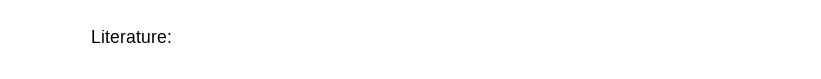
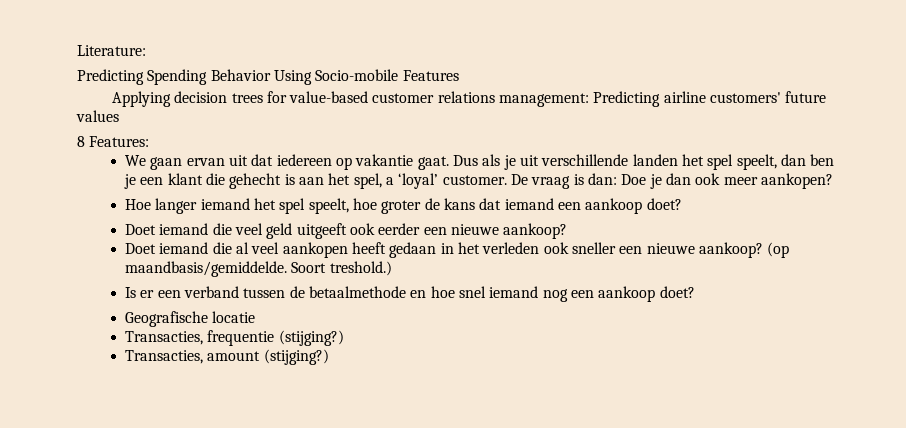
(172, 36) none -> [77,69,459,85] [111,91,827,107] [76,110,119,122] [77,136,150,147] [125,154,835,170] [124,173,833,189] [125,198,682,214] [125,223,568,239] [125,242,790,258] [125,261,392,277] [125,286,695,302] [125,311,256,327] [125,330,344,346] [125,349,329,365] // Predicting Spending Behavior Using Socio-mobile Features // Applying decision trees for value-based customer relations management: Predicting airline customers' future values // 8 Features: // We gaan ervan uit dat iedereen op vakantie gaat. Dus als je uit verschillende landen het spel speelt, dan ben je een klant die gehecht is aan het spel, a ‘loyal’ customer. De vraag is dan: Doe je dan ook meer aankopen? // Hoe langer iemand het spel speelt, hoe groter de kans dat iemand een aankoop doet? // Doet iemand die veel geld uitgeeft ook eerder een nieuwe aankoop? // Doet iemand die al veel aankopen heeft gedaan in het verleden ook sneller een nieuwe aankoop? (op maandbasis/gemiddelde. Soort treshold.) // Is er een verband tussen de betaalmethode en hoe snel iemand nog een aankoop doet? // Geografische locatie // Transacties, frequentie (stijging?) // Transacties, amount (stijging?)

